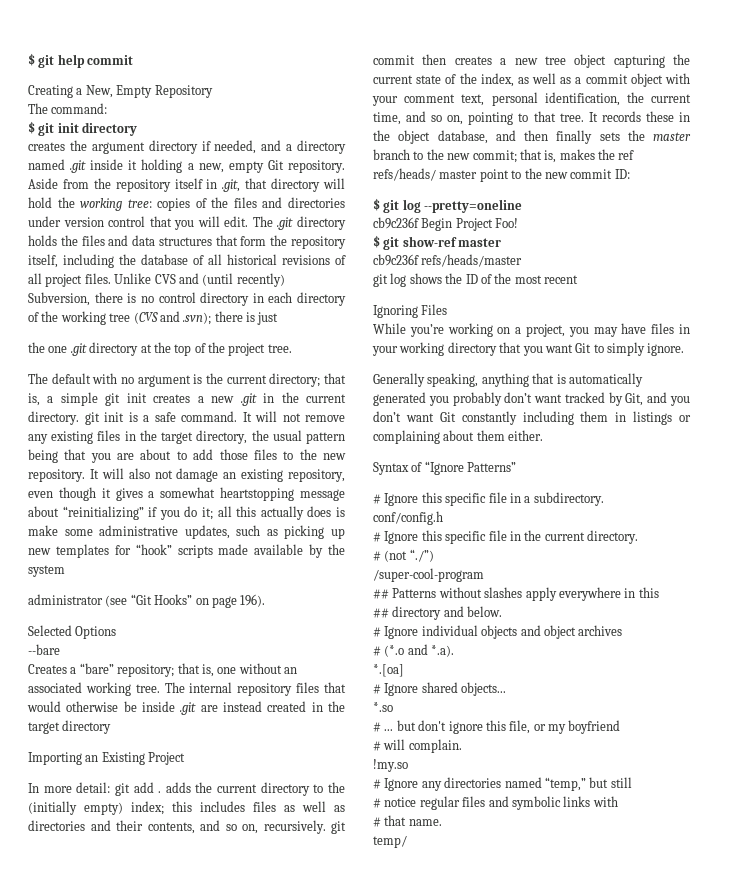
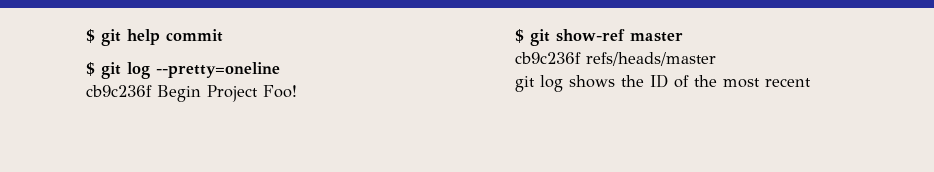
[28,85,213,98] [28,103,108,114] [28,121,138,136] [28,140,346,154] [28,159,345,173] [28,178,345,192] [28,197,345,211] [28,216,346,230] [28,235,346,249] [28,254,346,268] [28,273,285,287] [28,292,346,306] [28,311,279,325] [28,342,292,356] [28,373,346,387] [28,392,347,406] [28,411,345,425] [28,430,346,444] [28,449,347,463] [28,468,345,482] [28,487,345,501] [28,506,345,520] [28,525,345,539] [28,544,345,558] [28,565,65,577] [28,594,266,608] [28,625,117,639] [28,644,60,655] [28,663,297,677] [28,682,346,696] [27,701,345,715] [28,720,112,734] [28,752,186,765] [28,782,345,796] [28,801,345,815] [28,820,346,834] [373,54,690,68] [373,73,690,87] [372,92,691,106] [373,111,690,125] [373,130,691,144] [373,149,635,163] [373,168,630,182] // Creating a New, Empty Repository // The command: // $ git init directory // creates the argument directory if needed, and a directory named .git inside it holding a new, empty Git repository. Aside from the repository itself in .git, that directory will hold the working tree: copies of the files and directories under version control that you will edit. The .git directory holds the files and data structures that form the repository itself, including the database of all historical revisions of all project files. Unlike CVS and (until recently) Subversion, there is no control directory in each directory of the working tree (CVS and .svn); there is just // the one .git directory at the top of the project tree. // The default with no argument is the current directory; that is, a simple git init creates a new .git in the current directory. git init is a safe command. It will not remove any existing files in the target directory, the usual pattern being that you are about to add those files to the new repository. It will also not damage an existing repository, even though it gives a somewhat heartstopping message about “reinitializing” if you do it; all this actually does is make some administrative updates, such as picking up new templates for “hook” scripts made available by the system // administrator (see “Git Hooks” on page 196). // Selected Options // --bare // Creates a “bare” repository; that is, one without an associated working tree. The internal repository files that would otherwise be inside .git are instead created in the target directory // Importing an Existing Project // In more detail: git add . adds the current directory to the (initially empty) index; this includes files as well as directories and their contents, and so on, recursively. git commit then creates a new tree object capturing the current state of the index, as well as a commit object with your comment text, personal identification, the current time, and so on, pointing to that tree. It records these in the object database, and then finally sets the master branch to the new commit; that is, makes the ref refs/heads/ master point to the new commit ID: -> (223, 35) none
[373,304,448,318] [373,323,690,337] [372,342,685,356] [373,373,643,387] [373,392,690,406] [373,411,691,425] [373,430,544,444] [373,461,517,475] [373,492,604,506] [373,511,443,525] [373,530,638,544] [373,549,434,562] [373,568,484,582] [373,587,659,601] [373,606,503,620] [373,625,623,639] [373,644,455,657] [373,664,404,677] [373,682,507,696] [373,702,393,712] [373,720,621,734] [373,739,462,753] [373,759,408,772] [373,777,632,791] [373,796,618,810] [373,815,442,827] [373,835,407,848] // Ignoring Files // While you’re working on a project, you may have files in your working directory that you want Git to simply ignore. // Generally speaking, anything that is automatically generated you probably don’t want tracked by Git, and you don’t want Git constantly including them in listings or complaining about them either. // Syntax of “Ignore Patterns” // # Ignore this specific file in a subdirectory. // conf/config.h // # Ignore this specific file in the current directory. // # (not “./”) // /super-cool-program // ## Patterns without slashes apply everywhere in this // ## directory and below. // # Ignore individual objects and object archives // # (*.o and *.a). // *.[oa] // # Ignore shared objects... // *.so // # ... but don't ignore this file, or my boyfriend // # will complain. // !my.so // # Ignore any directories named “temp,” but still // # notice regular files and symbolic links with // # that name. // temp/ -> (811, 82) none

